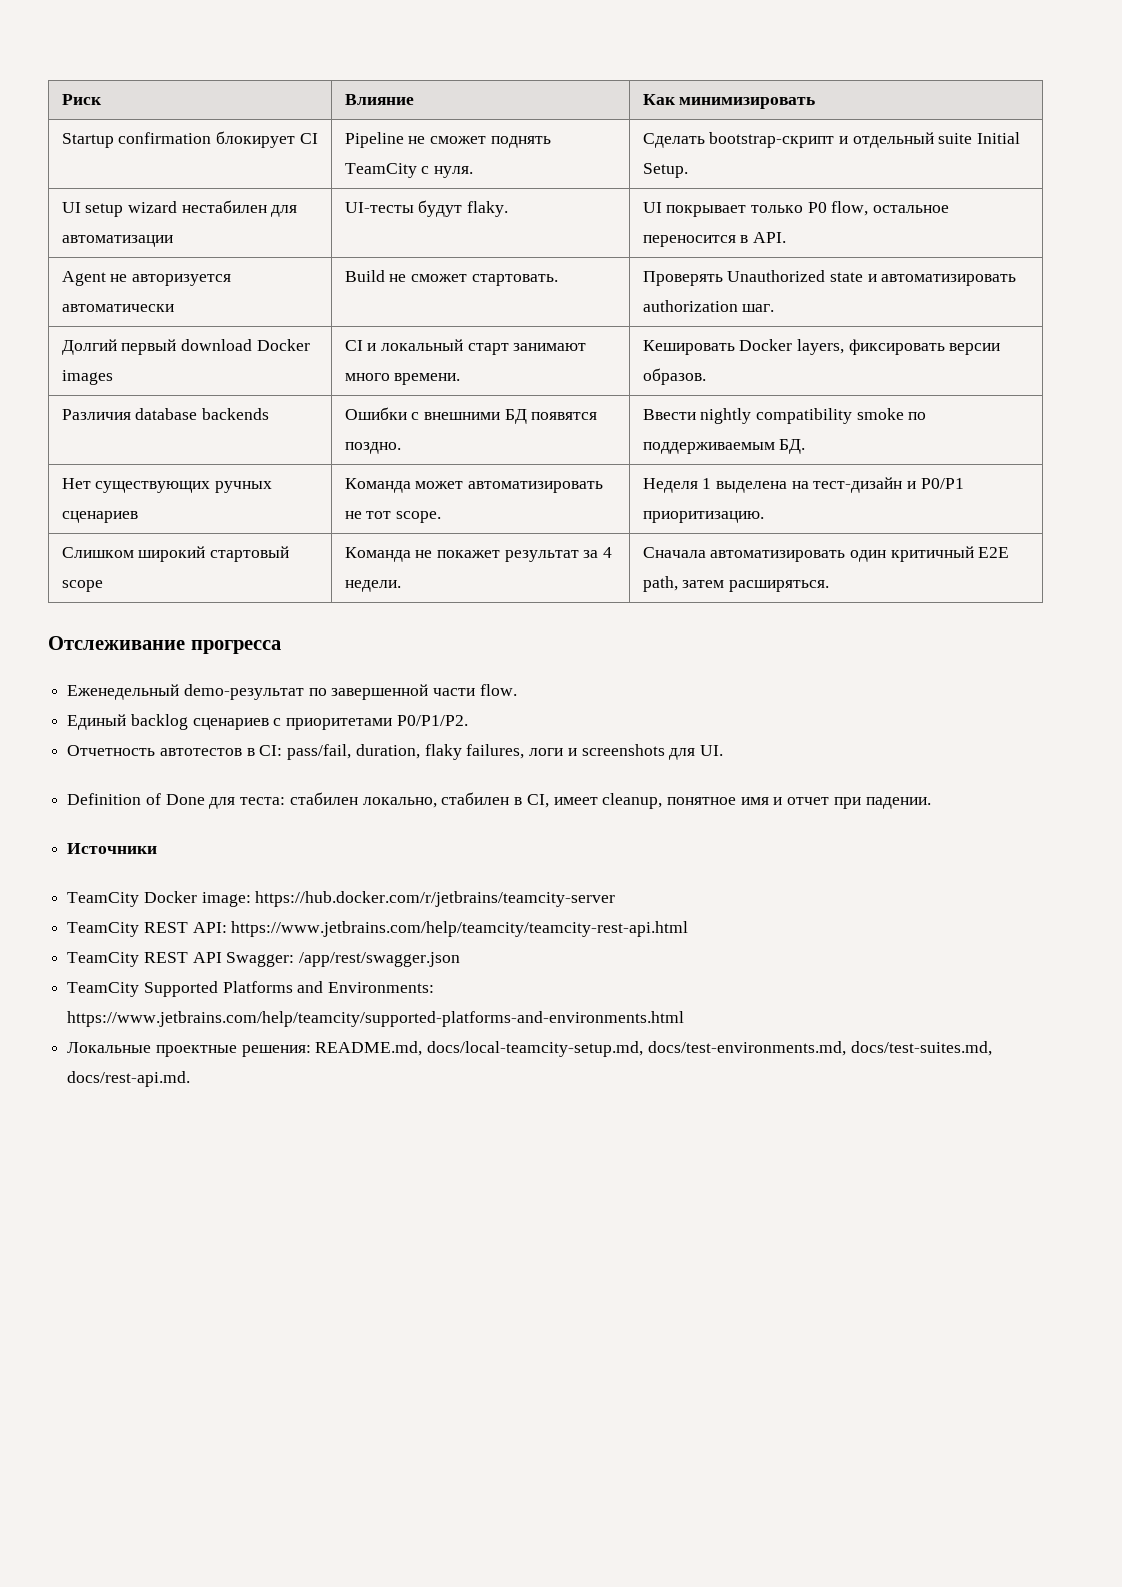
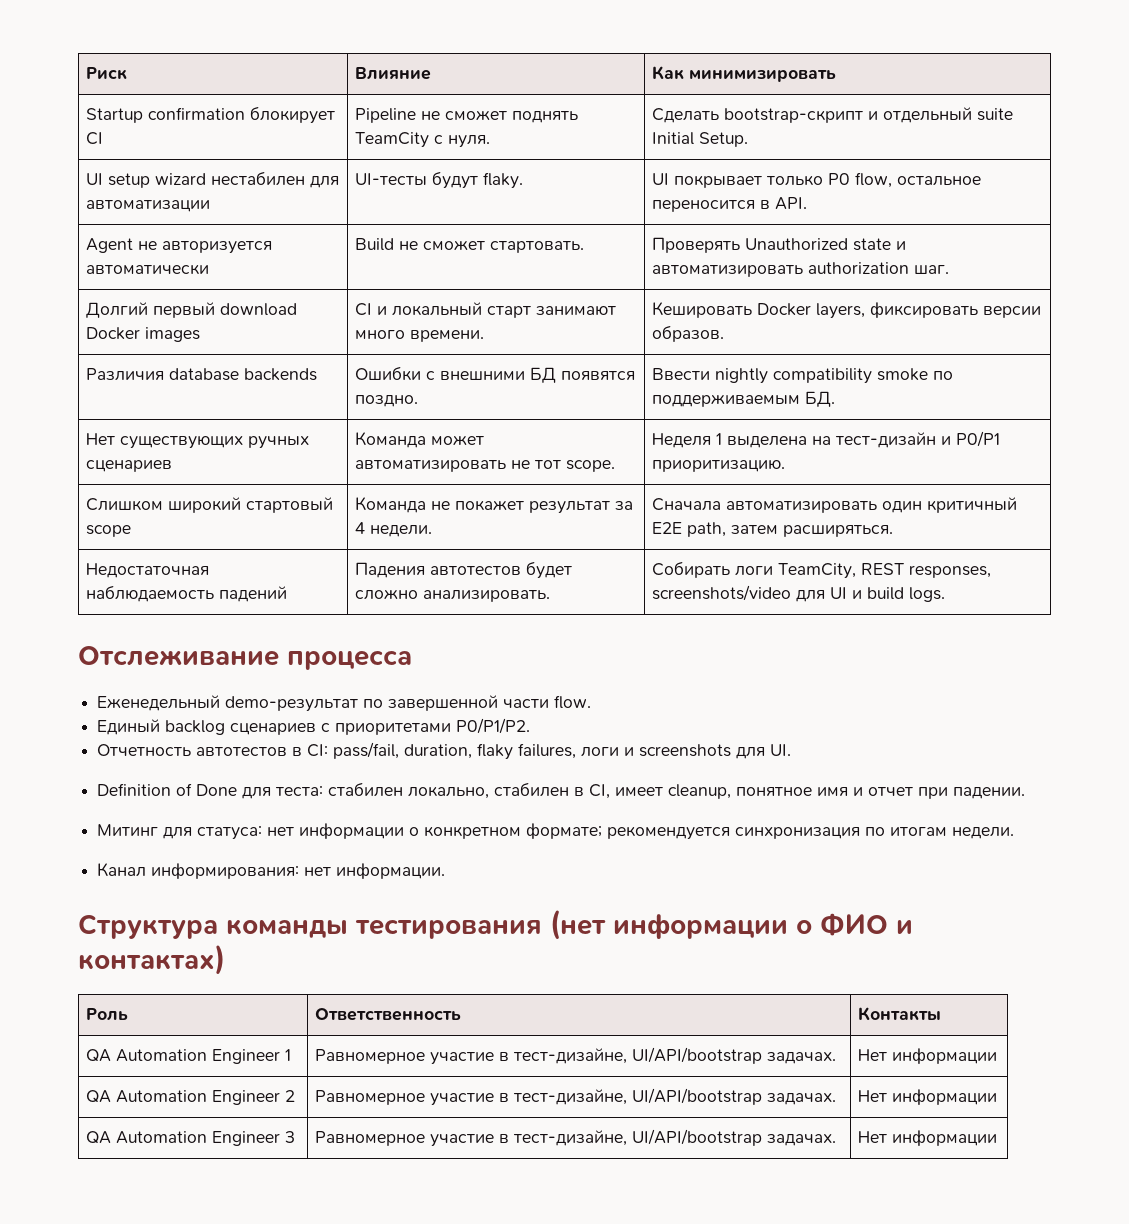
(829, 586) none -> [85,563,209,578] [85,585,287,602] [354,561,572,579] [354,589,550,602] [651,561,991,579] [651,585,945,602] // Недостаточная наблюдаемость падений | Падения автотестов будет сложно анализировать. | Собирать логи TeamCity, REST responses, screenshots/video для UI и build logs.
[190,640,281,654] прогресса -> [287,650,412,670] процесса
[67,843,158,854] [67,891,616,907] [67,921,689,937] [67,952,461,967] [67,981,435,997] [67,1011,685,1027] [67,1041,992,1057] [67,1071,191,1087] Источники // TeamCity Docker image: https://hub.docker.com/r/jetbrains/teamcity-server // TeamCity REST API: https://www.jetbrains.com/help/teamcity/teamcity-rest-api.html // TeamCity REST API Swagger: /app/rest/swagger.json // TeamCity Supported Platforms and Environments: https://www.jetbrains.com/help/teamcity/supported-platforms-and-environments.html // Локальные проектные решения: README.md, docs/local-teamcity-setup.md, docs/test-environments.md, docs/test-suites.md, docs/rest-api.md. -> [97,823,1015,840] [97,862,446,879] [78,909,913,940] [78,944,225,975] [85,1008,128,1021] [314,1008,461,1021] [857,1006,941,1021] [85,1049,291,1064] [314,1047,836,1065] [857,1048,997,1064] [85,1090,295,1105] [314,1088,836,1106] [857,1089,997,1105] [85,1131,295,1146] [314,1129,836,1147] [857,1130,997,1146] Митинг для статуса: нет информации о конкретном формате; рекомендуется синхронизация по итогам недели. // Канал информирования: нет информации. // Структура команды тестирования (нет информации о ФИО и контактах) // Роль | Ответственность | Контакты // QA Automation Engineer 1 | Равномерное участие в тест-дизайне, UI/API/bootstrap задачах. | Нет информации // QA Automation Engineer 2 | Равномерное участие в тест-дизайне, UI/API/bootstrap задачах. | Нет информации // QA Automation Engineer 3 | Равномерное участие в тест-дизайне, UI/API/bootstrap задачах. | Нет информации

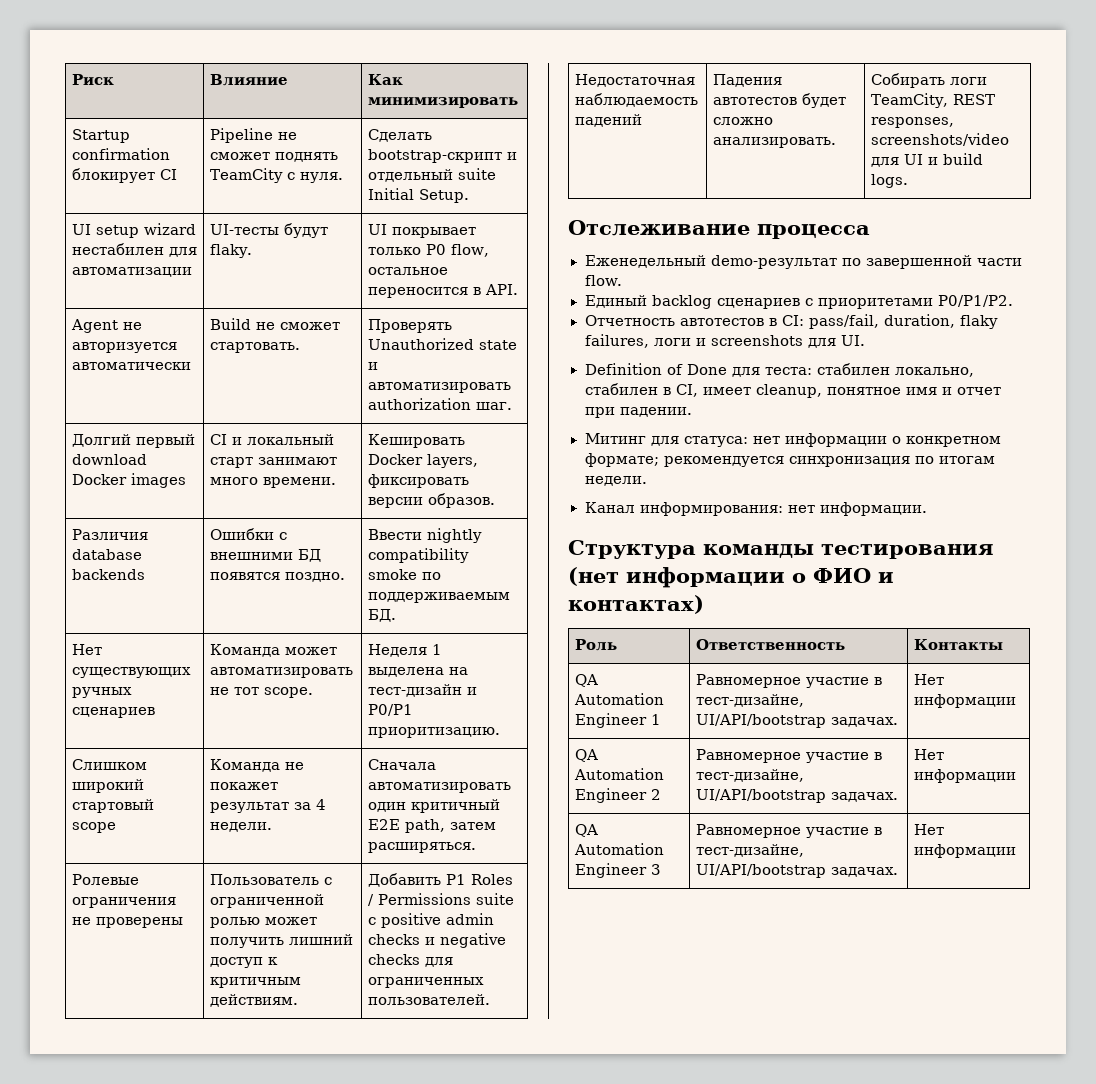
(893, 531) none -> [71,874,139,885] [71,897,176,908] [71,917,183,928] [209,874,332,885] [209,894,324,908] [209,917,317,928] [209,934,353,948] [209,957,278,968] [209,977,301,988] [209,994,298,1007] [367,873,513,887] [367,893,514,906] [367,913,494,928] [367,933,506,948] [367,954,453,967] [367,977,484,988] [367,994,490,1005] // Ролевые ограничения не проверены | Пользователь с ограниченной ролью может получить лишний доступ к критичным действиям. | Добавить P1 Roles / Permissions suite с positive admin checks и negative checks для ограниченных пользователей.

